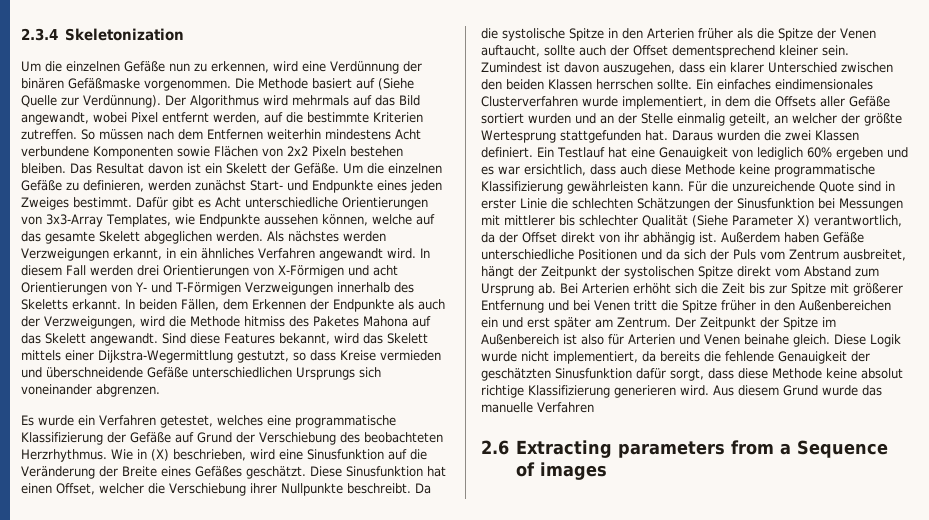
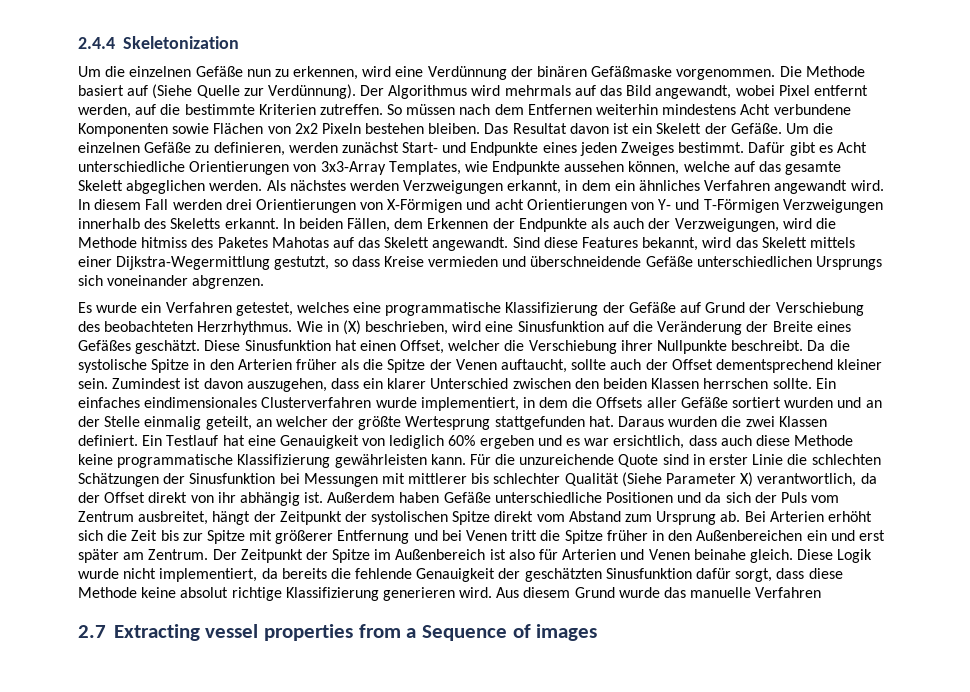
[21,28,58,41] 2.3.4 -> [78,37,115,49] 2.4.4
(176, 253) none -> [581,180,611,191] dem
[362,316,408,327] Mahona -> [271,237,329,248] Mahotas
[481,440,725,458] 2.6 Extracting parameters -> [78,624,354,641] 2.7 Extracting vessel properties

